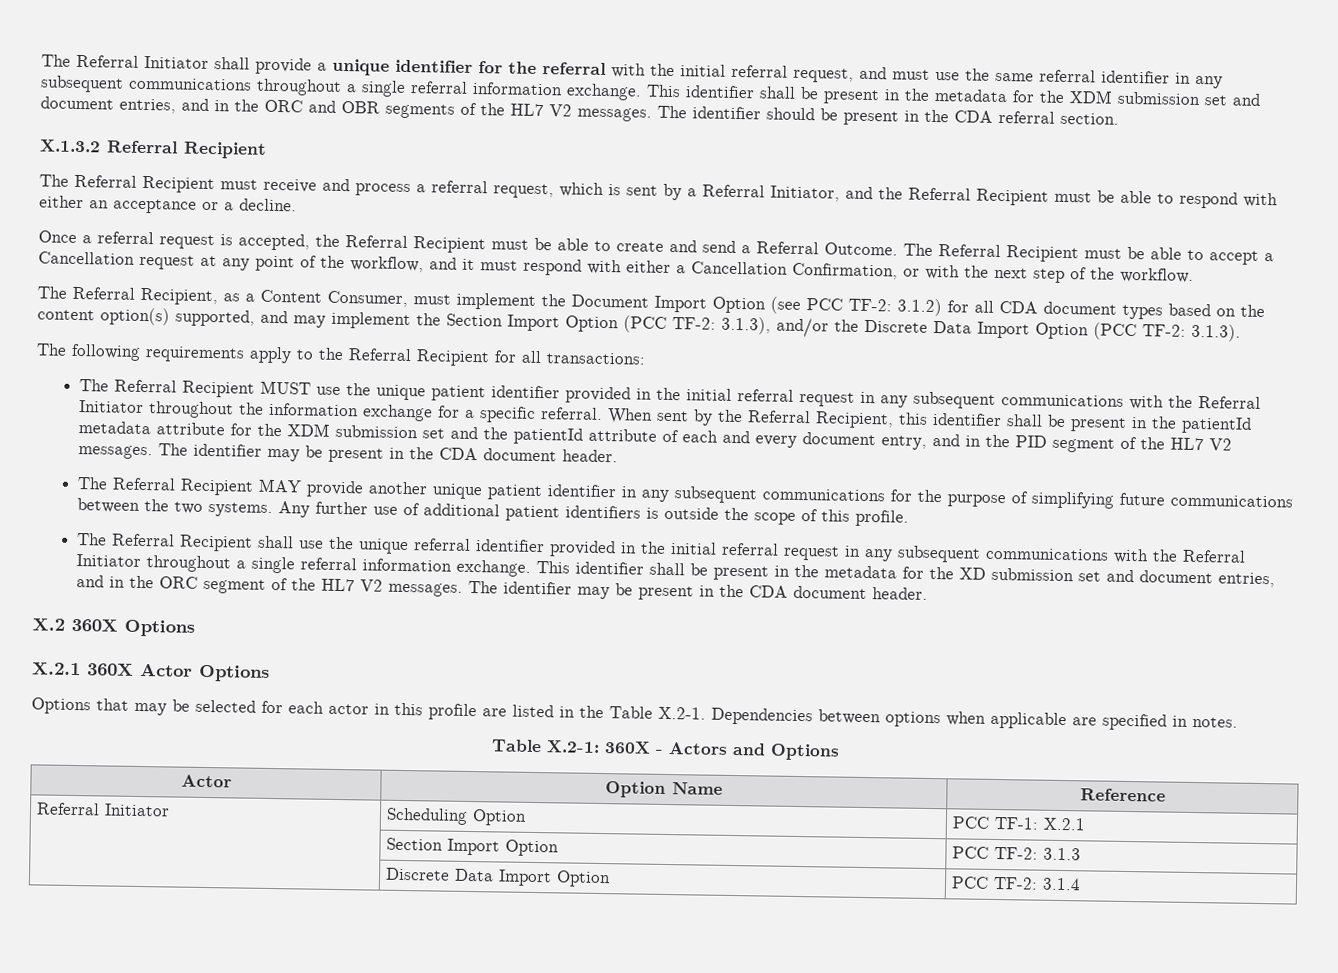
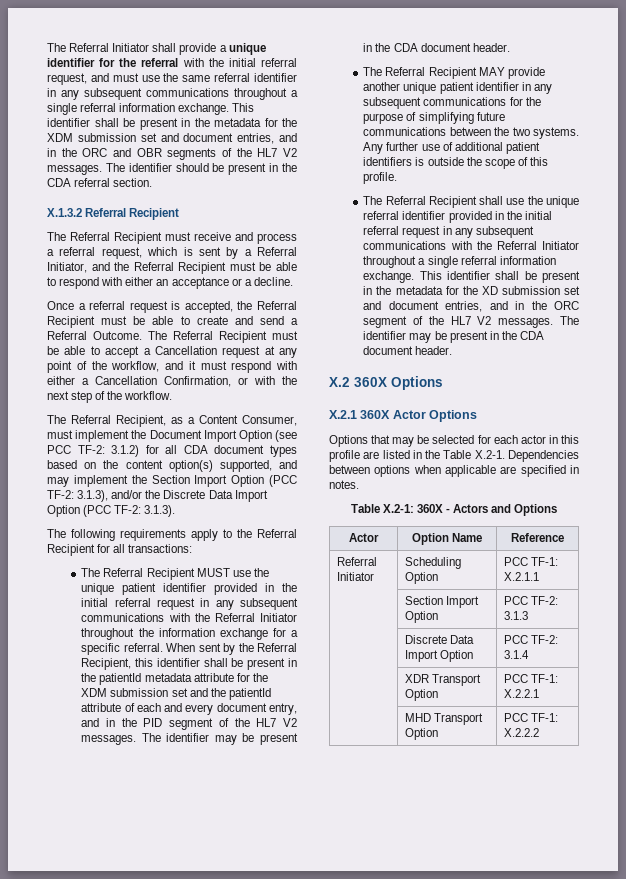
[1043,817,1087,831] X.2.1 -> [504,572,540,581] X.2.1.1
(1082, 884) none -> [405,674,482,686] [405,689,439,701] [504,674,559,683] [504,689,540,698] [405,713,484,725] [405,728,439,740] [504,713,559,722] [504,728,540,737] // | XDR Transport Option | PCC TF-1: X.2.2.1 // | MHD Transport Option | PCC TF-1: X.2.2.2

